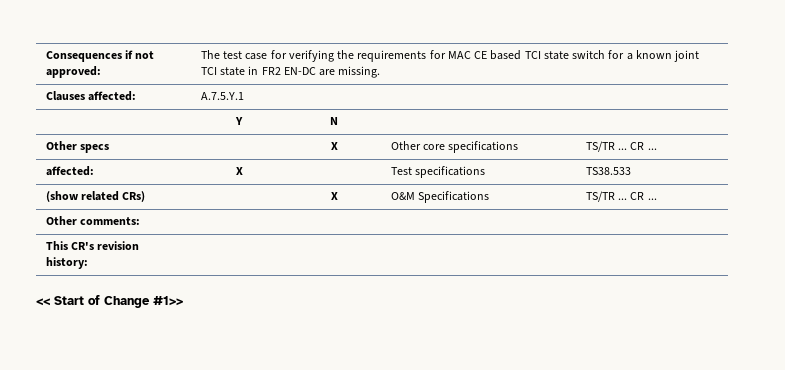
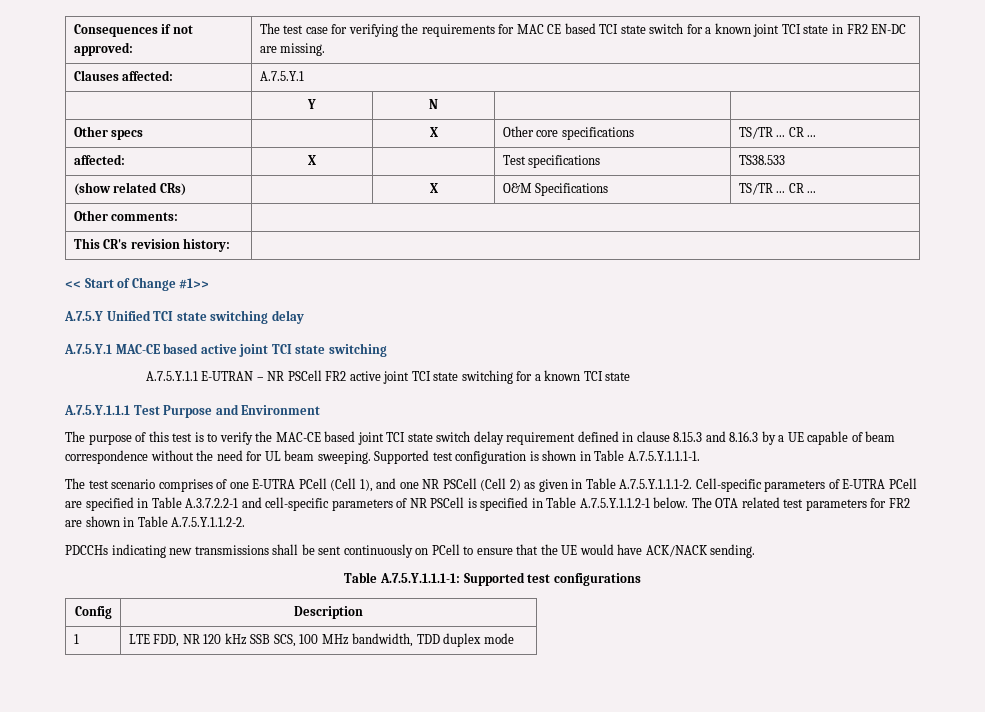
(183, 301) none -> [64,310,304,324] [64,343,387,357] [145,370,631,384] [64,404,321,418] [65,431,896,445] [65,450,700,464] [65,478,917,492] [65,497,910,511] [65,516,246,527] [65,544,756,558] [344,572,641,586] [74,606,112,619] [294,606,363,619] [73,634,79,644] [128,633,514,647] // A.7.5.Y Unified TCI state switching delay // A.7.5.Y.1 MAC-CE based active joint TCI state switching // A.7.5.Y.1.1 E-UTRAN – NR PSCell FR2 active joint TCI state switching for a known TCI state // A.7.5.Y.1.1.1 Test Purpose and Environment // The purpose of this test is to verify the MAC-CE based joint TCI state switch delay requirement defined in clause 8.15.3 and 8.16.3 by a UE capable of beam correspondence without the need for UL beam sweeping. Supported test configuration is shown in Table A.7.5.Y.1.1.1-1. // The test scenario comprises of one E-UTRA PCell (Cell 1), and one NR PSCell (Cell 2) as given in Table A.7.5.Y.1.1.1-2. Cell-specific parameters of E-UTRA PCell are specified in Table A.3.7.2.2-1 and cell-specific parameters of NR PSCell is specified in Table A.7.5.Y.1.1.2-1 below. The OTA related test parameters for FR2 are shown in Table A.7.5.Y.1.1.2-2. // PDCCHs indicating new transmissions shall be sent continuously on PCell to ensure that the UE would have ACK/NACK sending. // Table A.7.5.Y.1.1.1-1: Supported test configurations // Config | Description // 1 | LTE FDD, NR 120 kHz SSB SCS, 100 MHz bandwidth, TDD duplex mode

